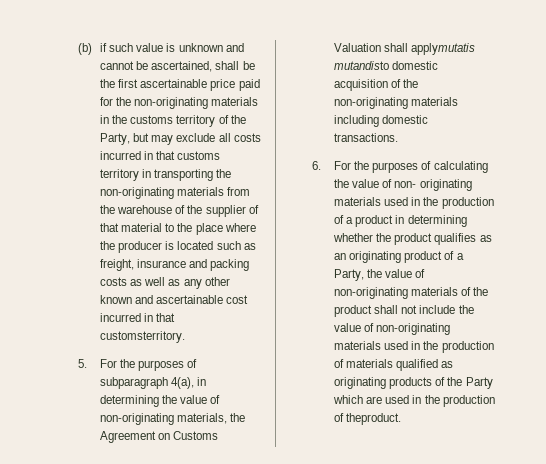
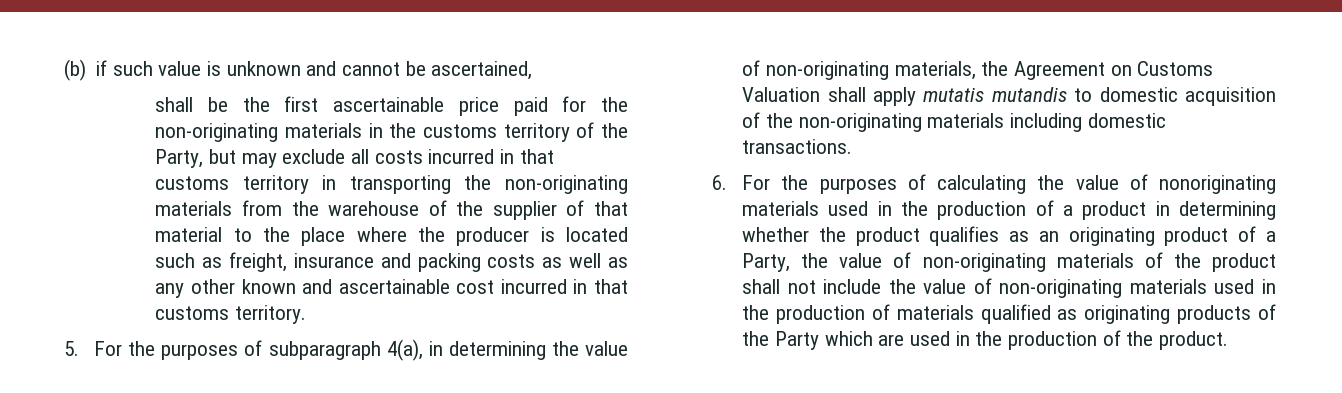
(213, 66) none -> (533, 70) //
[100,331,186,343] customsterritory. -> [155,305,306,324] customs territory.
[411,43,476,55] [334,61,390,70] applymutatis mutandisto -> [872,87,1093,106] apply mutatis mutandis to
[394,179,472,191] non- originating -> [1159,175,1276,194] nonoriginating
[346,413,402,425] theproduct. -> [1126,331,1228,350] the product.

